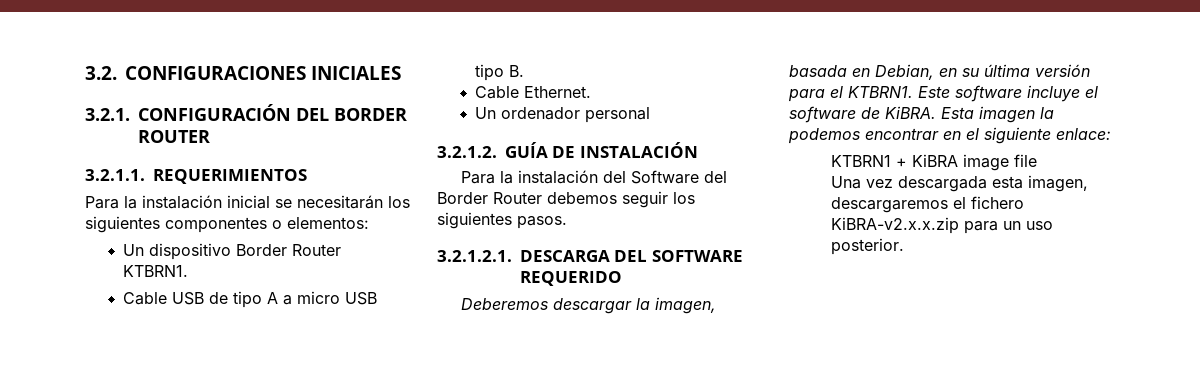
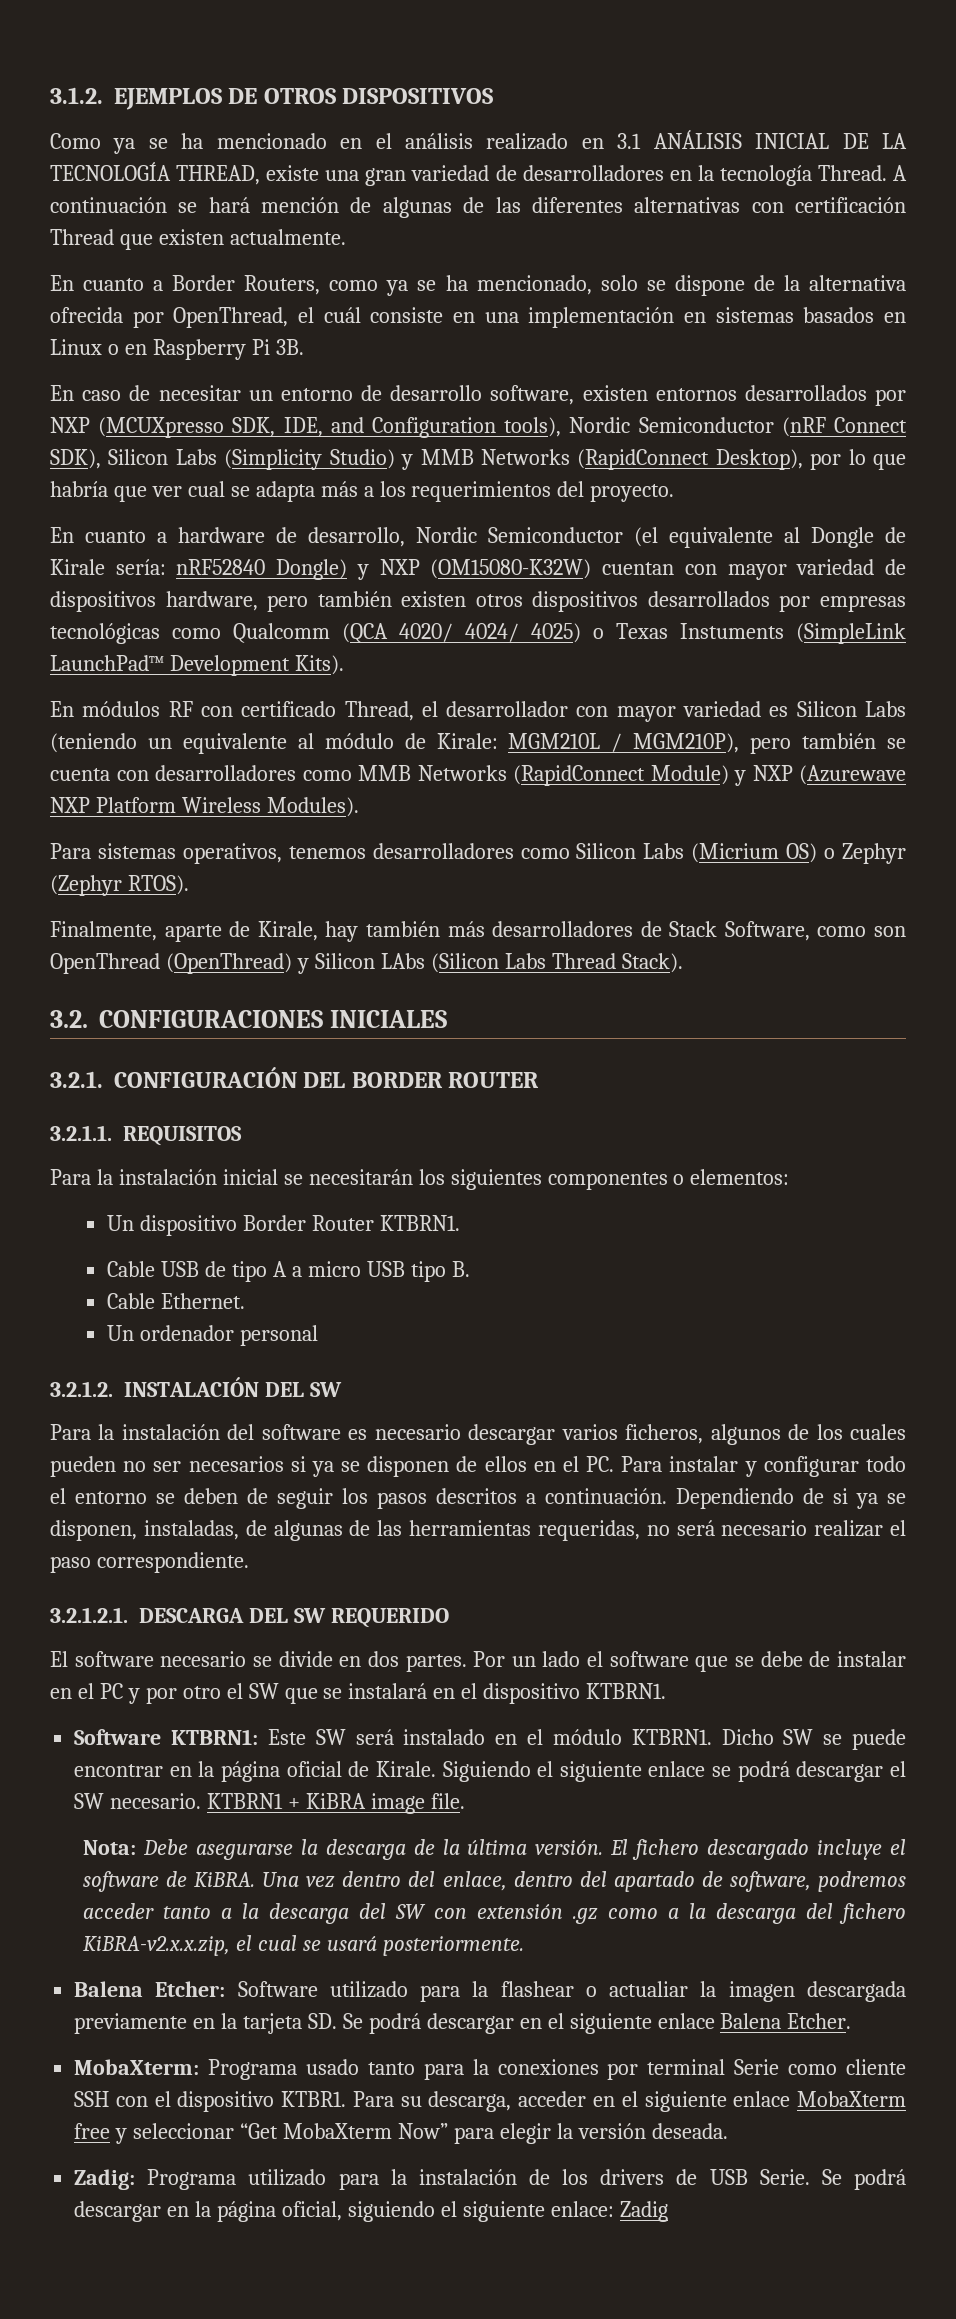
(85, 73) none -> [50,87,494,110] [50,130,908,154] [50,162,908,186] [50,197,907,218] [50,229,346,250] [50,275,907,296] [50,307,906,328] [50,339,304,360] [50,385,906,406] [50,417,908,438] [50,449,906,470] [50,481,675,502] [50,527,906,548] [50,559,907,580] [50,591,906,612] [50,623,906,644] [50,655,344,676] [50,701,906,722] [50,733,906,754] [50,765,906,786] [50,797,359,817] [50,843,906,864] [50,875,189,896] [50,921,907,942] [50,953,683,974] 3.1.2. EJEMPLOS DE OTROS DISPOSITIVOS // Como ya se ha mencionado en el análisis realizado en 3.1 ANÁLISIS INICIAL DE LA TECNOLOGÍA THREAD, existe una gran variedad de desarrolladores en la tecnología Thread. A continuación se hará mención de algunas de las diferentes alternativas con certificación Thread que existen actualmente. // En cuanto a Border Routers, como ya se ha mencionado, solo se dispone de la alternativa ofrecida por OpenThread, el cuál consiste en una implementación en sistemas basados en Linux o en Raspberry Pi 3B. // En caso de necesitar un entorno de desarrollo software, existen entornos desarrollados por NXP (MCUXpresso SDK, IDE, and Configuration tools), Nordic Semiconductor (nRF Connect SDK), Silicon Labs (Simplicity Studio) y MMB Networks (RapidConnect Desktop), por lo que habría que ver cual se adapta más a los requerimientos del proyecto. // En cuanto a hardware de desarrollo, Nordic Semiconductor (el equivalente al Dongle de Kirale sería: nRF52840 Dongle) y NXP (OM15080-K32W) cuentan con mayor variedad de dispositivos hardware, pero también existen otros dispositivos desarrollados por empresas tecnológicas como Qualcomm (QCA 4020/ 4024/ 4025) o Texas Instuments (SimpleLink LaunchPad™ Development Kits). // En módulos RF con certificado Thread, el desarrollador con mayor variedad es Silicon Labs (teniendo un equivalente al módulo de Kirale: MGM210L / MGM210P), pero también se cuenta con desarrolladores como MMB Networks (RapidConnect Module) y NXP (Azurewave NXP Platform Wireless Modules). // Para sistemas operativos, tenemos desarrolladores como Silicon Labs (Micrium OS) o Zephyr (Zephyr RTOS). // Finalmente, aparte de Kirale, hay también más desarrolladores de Stack Software, como son OpenThread (OpenThread) y Silicon LAbs (Silicon Labs Thread Stack). //
[153,169,307,184] REQUERIMIENTOS -> [123,1126,242,1146] REQUISITOS
[505,142,576,158] GUÍA DE -> (113, 1389) none
(698, 150) none -> [264,1382,342,1397] DEL SW
[631,170,728,184] [437,191,695,208] [437,212,567,229] Software del Border Router debemos seguir los siguientes pasos. -> [261,1424,906,1445] [50,1456,906,1477] [50,1488,906,1509] [50,1520,907,1541] [50,1552,249,1573] software es necesario descargar varios ficheros, algunos de los cuales pueden no ser necesarios si ya se disponen de ellos en el PC. Para instalar y configurar todo el entorno se deben de seguir los pasos descritos a continuación. Dependiendo de si ya se disponen, instaladas, de algunas de las herramientas requeridas, no será necesario realizar el paso correspondiente.
[651,250,743,262] SOFTWARE -> [293,1608,326,1623] SW
[461,297,717,314] [789,64,1090,80] [788,85,1022,102] Deberemos descargar la imagen, basada en Debian, en su última versión para el KTBRN1. Este software -> [50,1651,906,1672] [50,1683,667,1704] [74,1729,906,1750] [74,1761,906,1782] [74,1793,465,1814] [83,1839,810,1860] El software necesario se divide en dos partes. Por un lado el software que se debe de instalar en el PC y por otro el SW que se instalará en el dispositivo KTBRN1. // Software KTBRN1: Este SW será instalado en el módulo KTBRN1. Dicho SW se puede encontrar en la página oficial de Kirale. Siguiendo el siguiente enlace se podrá descargar el SW necesario. KTBRN1 + KiBRA image file. // Nota: Debe asegurarse la descarga de la última versión. El fichero descargado
[941,106,1054,123] [788,127,1111,144] [830,154,1037,171] [830,175,1088,192] [830,196,1024,213] [830,217,1053,234] [830,238,904,255] Esta imagen la podemos encontrar en el siguiente enlace: // KTBRN1 + KiBRA image file // Una vez descargada esta imagen, descargaremos el fichero KiBRA-v2.x.x.zip para un uso posterior. -> [262,1871,907,1892] [83,1903,906,1924] [83,1935,524,1956] [74,1981,906,2002] [74,2013,852,2034] [74,2059,906,2080] [74,2091,906,2112] [74,2123,728,2144] [74,2169,907,2190] [74,2201,668,2222] Una vez dentro del enlace, dentro del apartado de software, podremos acceder tanto a la descarga del SW con extensión .gz como a la descarga del fichero KiBRA-v2.x.x.zip, el cual se usará posteriormente. // Balena Etcher: Software utilizado para la flashear o actualiar la imagen descargada previamente en la tarjeta SD. Se podrá descargar en el siguiente enlace Balena Etcher. // MobaXterm: Programa usado tanto para la conexiones por terminal Serie como cliente SSH con el dispositivo KTBR1. Para su descarga, acceder en el siguiente enlace MobaXterm free y seleccionar “Get MobaXterm Now” para elegir la versión deseada. // Zadig: Programa utilizado para la instalación de los drivers de USB Serie. Se podrá descargar en la página oficial, siguiendo el siguiente enlace: Zadig

